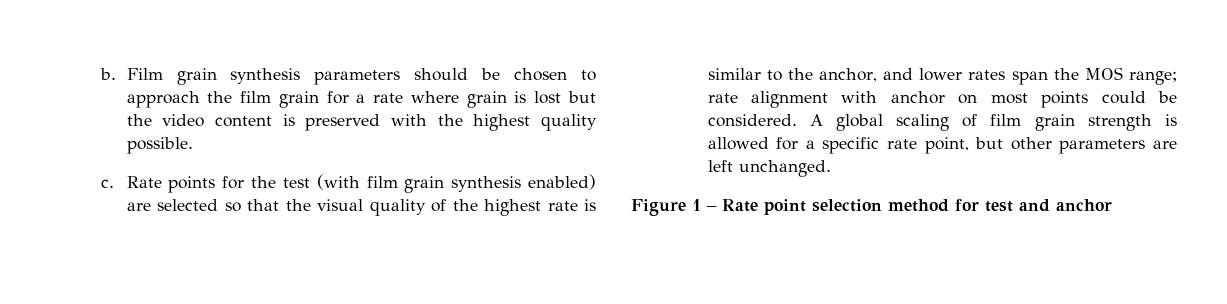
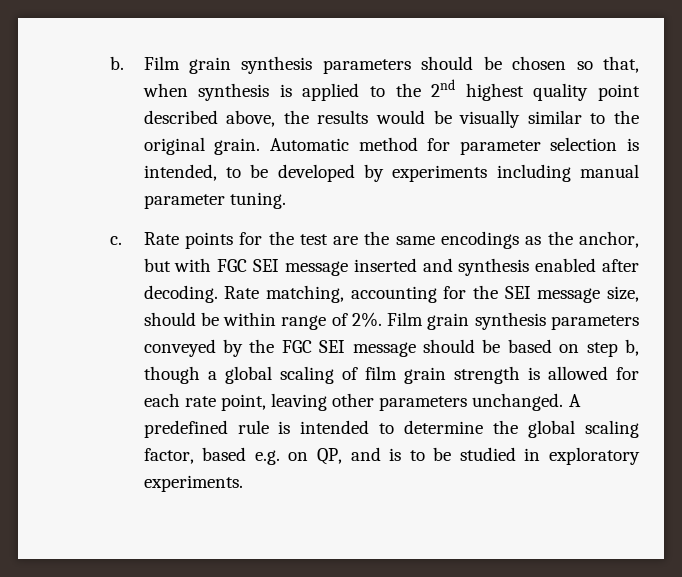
[581,70,596,81] [126,91,596,108] [126,114,597,131] [126,137,193,154] to approach the film grain for a rate where grain is lost but the video content is preserved with the highest quality possible. -> [576,56,639,73] [142,79,640,101] [143,110,639,128] [143,137,640,155] [143,164,639,182] [143,192,286,209] so that, when synthesis is applied to the 2nd highest quality point described above, the results would be visually similar to the original grain. Automatic method for parameter selection is intended, to be developed by experiments including manual parameter tuning.
[316,174,596,193] [126,199,597,216] [707,67,1177,85] [707,91,1177,108] [707,114,823,127] (with film grain synthesis enabled) are selected so that the visual quality of the highest rate is similar to the anchor, and lower rates span the MOS range; rate alignment with anchor on most points could be considered. A -> [333,231,639,249] [143,258,639,276] [143,285,639,303] [143,312,639,330] [143,339,639,357] [143,366,217,384] are the same encodings as the anchor, but with FGC SEI message inserted and synthesis enabled after decoding. Rate matching, accounting for the SEI message size, should be within range of 2%. Film grain synthesis parameters conveyed by the FGC SEI message should be based on step b, though a
[805,137,880,154] a specific -> [143,393,180,407] each
[975,137,1004,149] but -> [271,393,328,411] leaving
[1153,140,1177,149] [707,160,733,172] are left -> (468, 403) none
[631,199,1112,216] // Figure 1 – Rate point selection method for test and anchor -> [568,394,581,407] [143,420,639,438] [143,447,641,465] [143,475,243,492] A predefined rule is intended to determine the global scaling factor, based e.g. on QP, and is to be studied in exploratory experiments.

